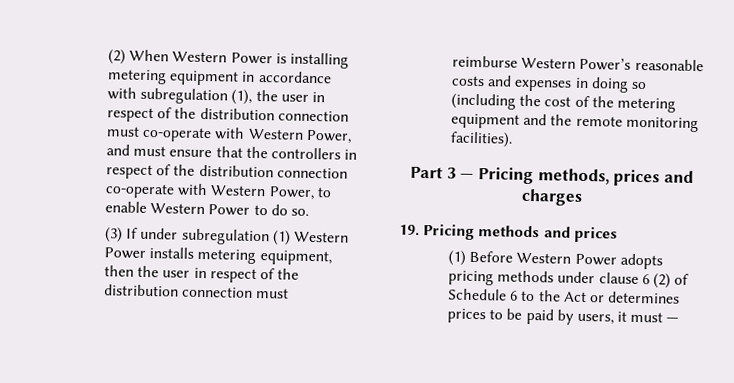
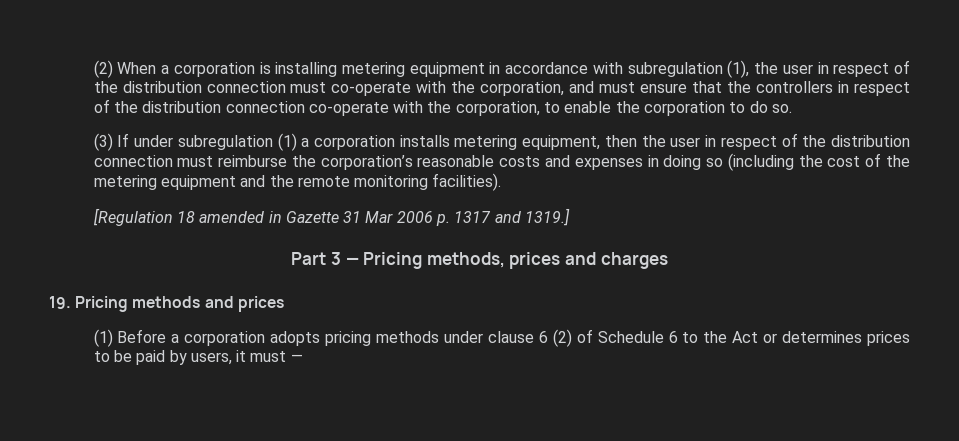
[172,51,273,65] Western Power -> [161,62,255,77] a corporation
[247,128,352,144] Western Power, -> [451,81,565,96] the corporation,
[210,185,332,201] [104,201,251,216] Western Power, to enable Western Power -> [427,101,726,116] the corporation, to enable the corporation
[293,231,349,243] [103,247,146,259] Western Power -> [301,135,395,150] a corporation
[521,57,632,71] Western Power’s -> [291,155,413,170] the corporation’s
(513, 139) none -> [92,208,571,226] // [Regulation 18 amended in Gazette 31 Mar 2006 p. 1317 and 1319.]
[516,252,617,266] Western Power -> [171,331,266,346] a corporation

